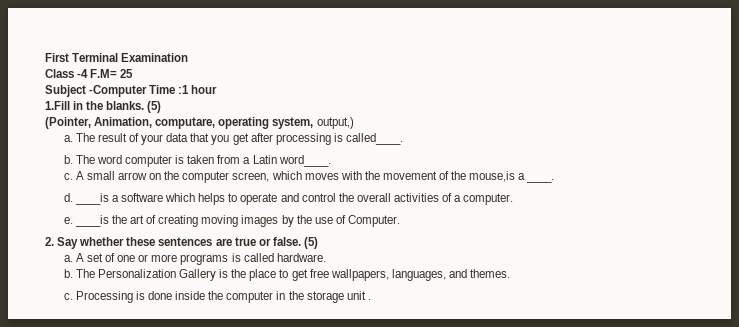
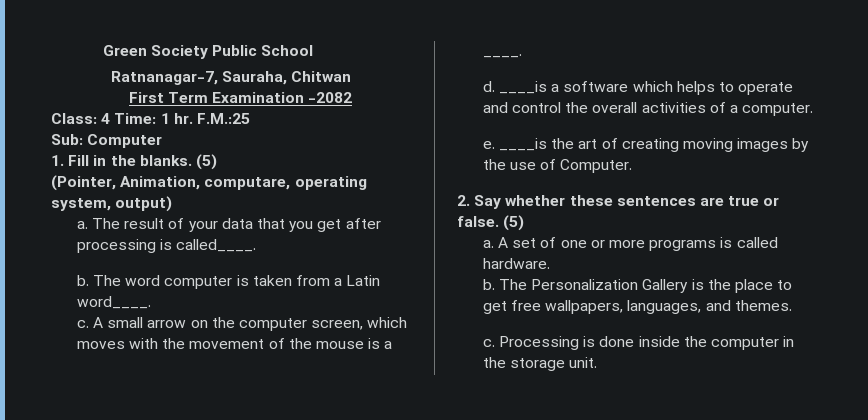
[45,53,189,62] [45,69,134,78] [45,85,218,97] [45,101,70,110] First Terminal Examination // Class -4 F.M= 25 // Subject -Computer Time :1 hour // 1.Fill -> [102,45,314,59] [110,71,352,85] [128,92,353,103] [51,113,250,124] [51,134,163,148] [51,155,90,166] Green Society Public School // Ratnanagar-7, Sauraha, Chitwan // First Term Examination -2082 // Class: 4 Time: 1 hr. F.M.:25 // Sub: Computer // 1. Fill
[316,117,354,129] output,) -> [115,196,173,212] output)
[469,171,516,182] mouse,is -> [315,338,381,349] mouse is
[346,291,371,300] unit . -> [569,357,598,368] unit.

